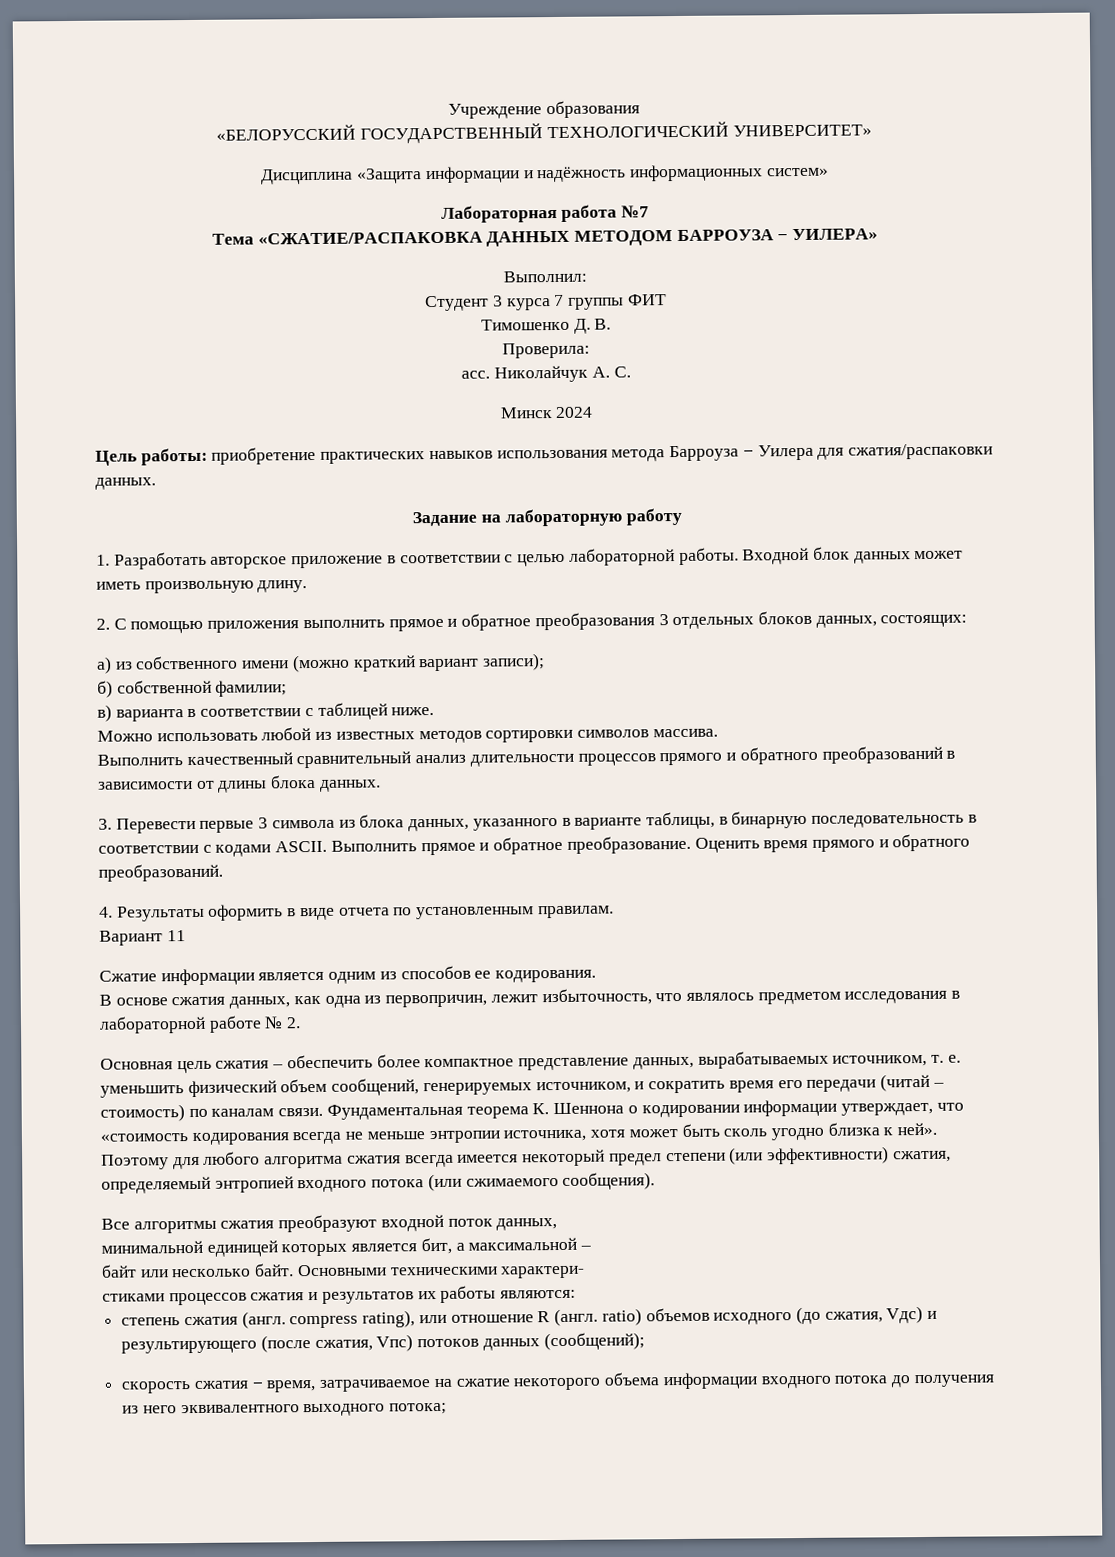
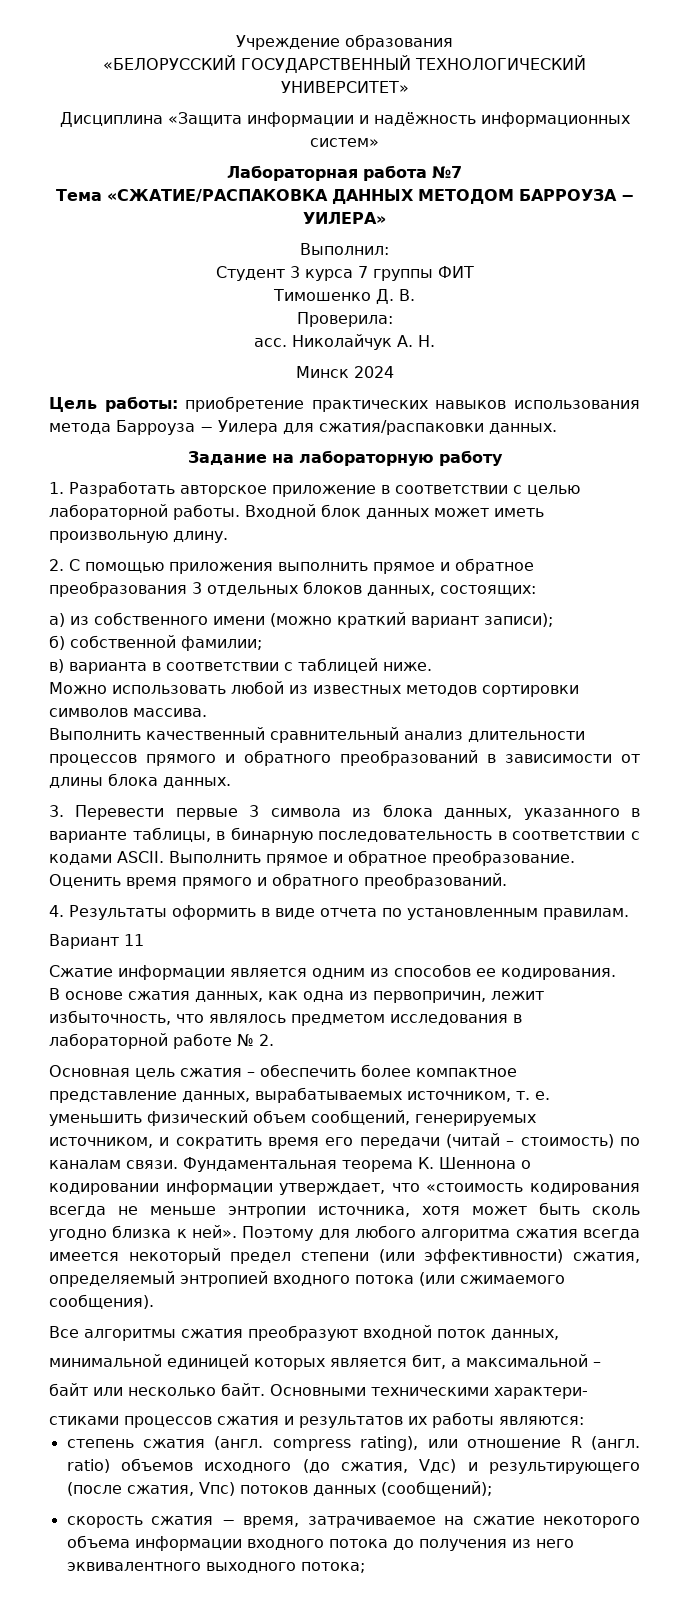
[613,366,631,378] С. -> [418,335,435,347] Н.

